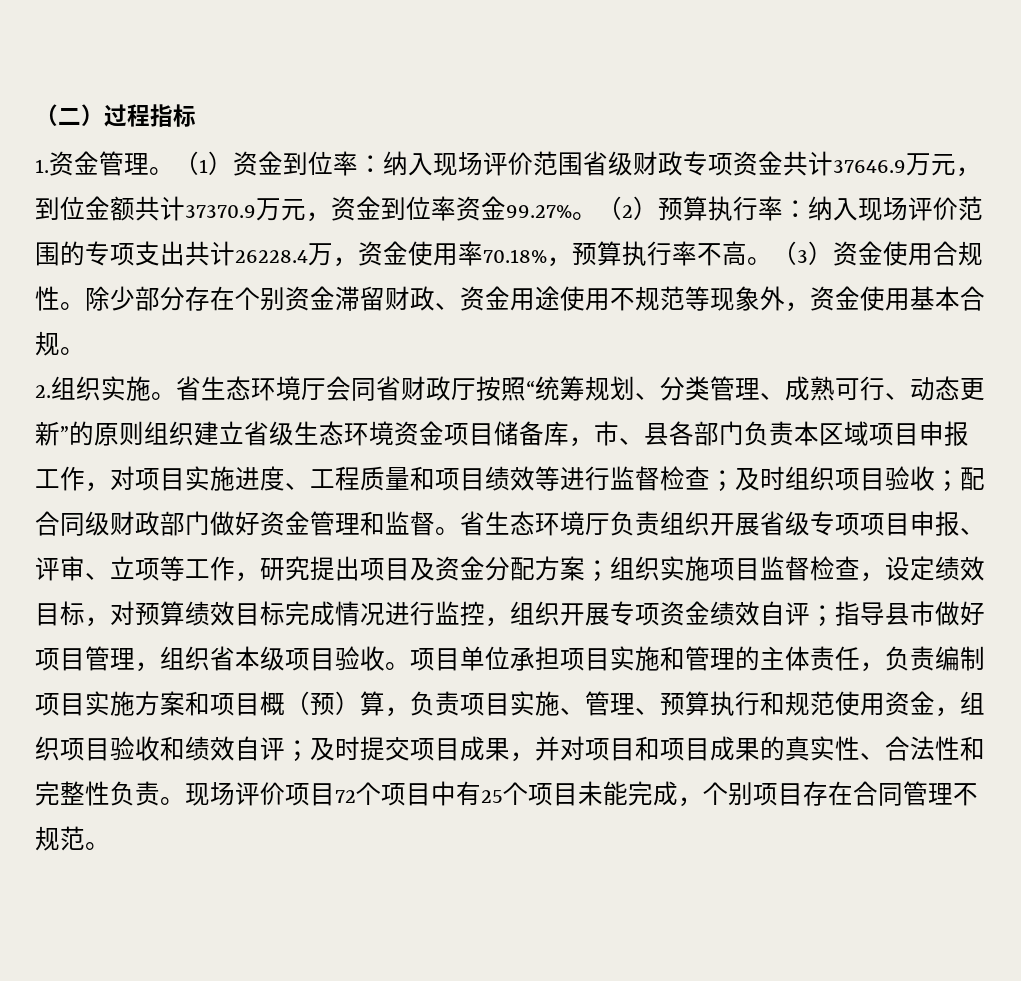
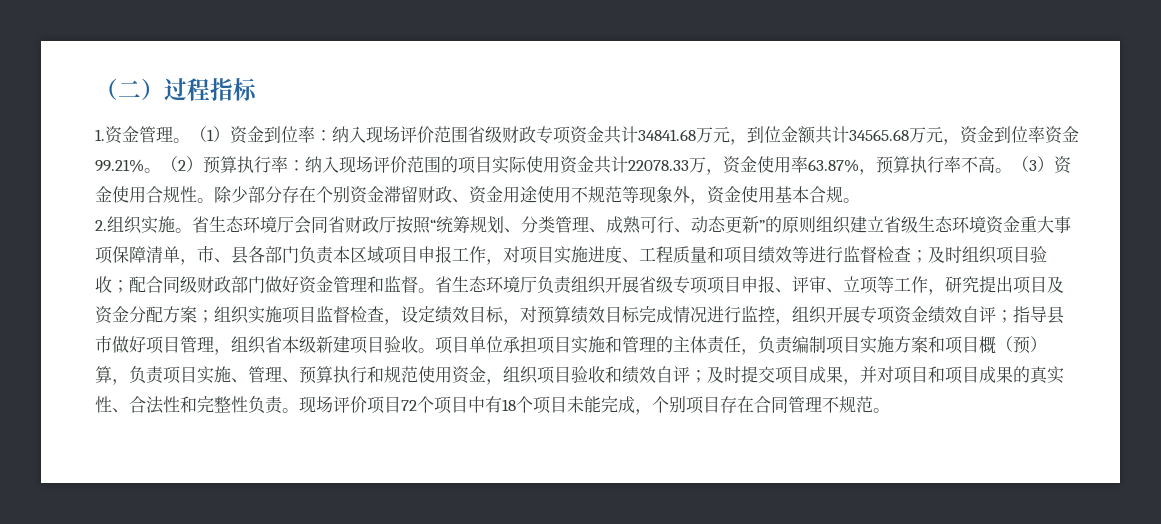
[833,160,906,173] 37646.9 -> [638,129,696,141] 34841.68
[185,205,256,218] 37370.9 -> [849,129,909,141] 34565.68
[506,205,572,218] 99.27% -> [95,159,144,173] 99.21%
[85,241,308,266] 专项支出共计26228.4 -> [458,156,689,174] 项目实际使用资金共计22078.33
[483,249,547,263] 70.18% -> [808,159,859,173] 63.87%
[444,421,569,446] 项目储备库 -> [1020,216,1071,233] [95,246,180,264] 重大事项保障清单
(285, 658) none -> [316,336,350,353] 新建
[481,790,503,803] 25 -> [502,399,516,411] 18

